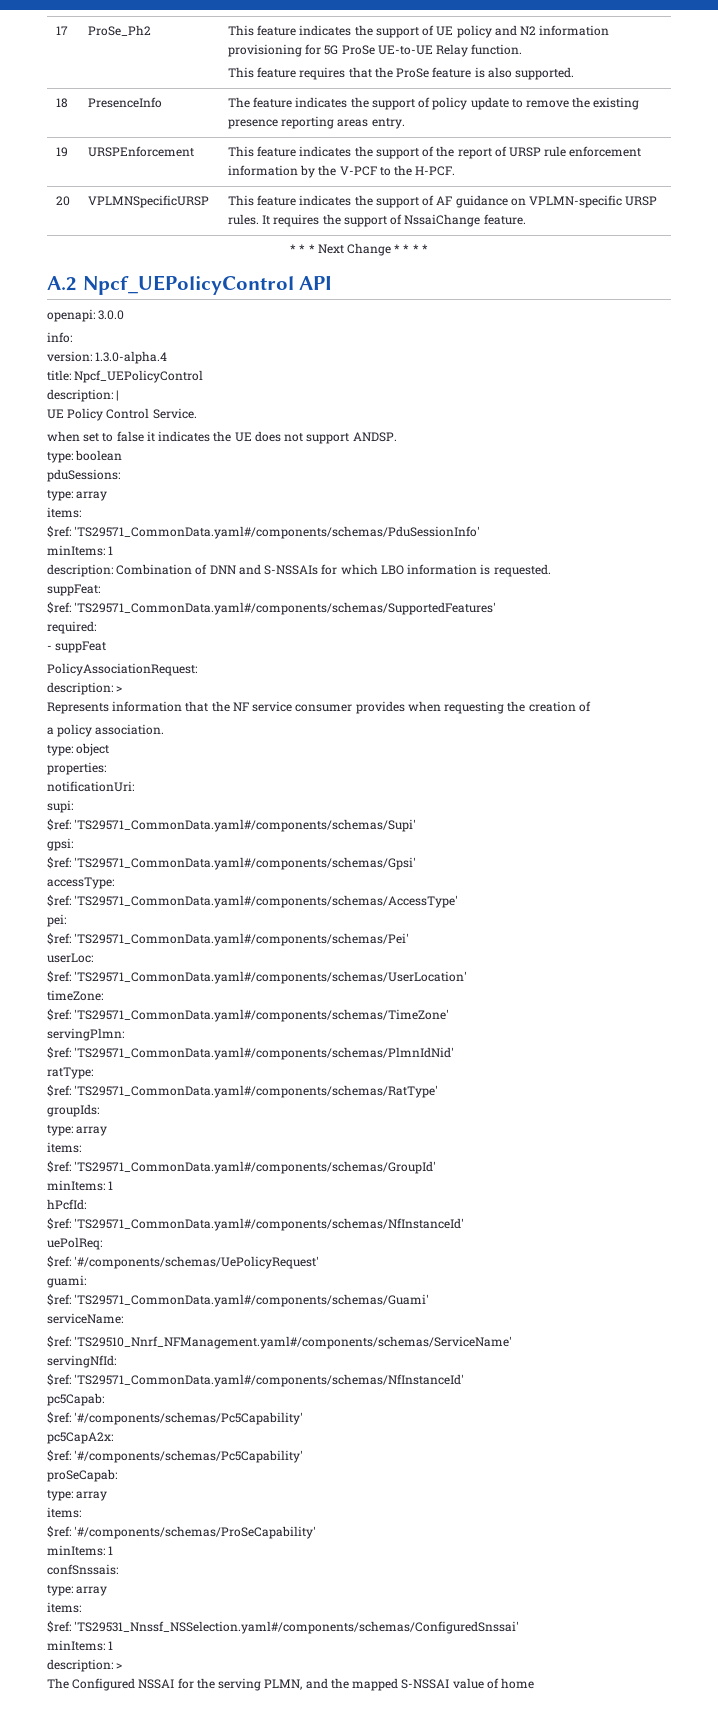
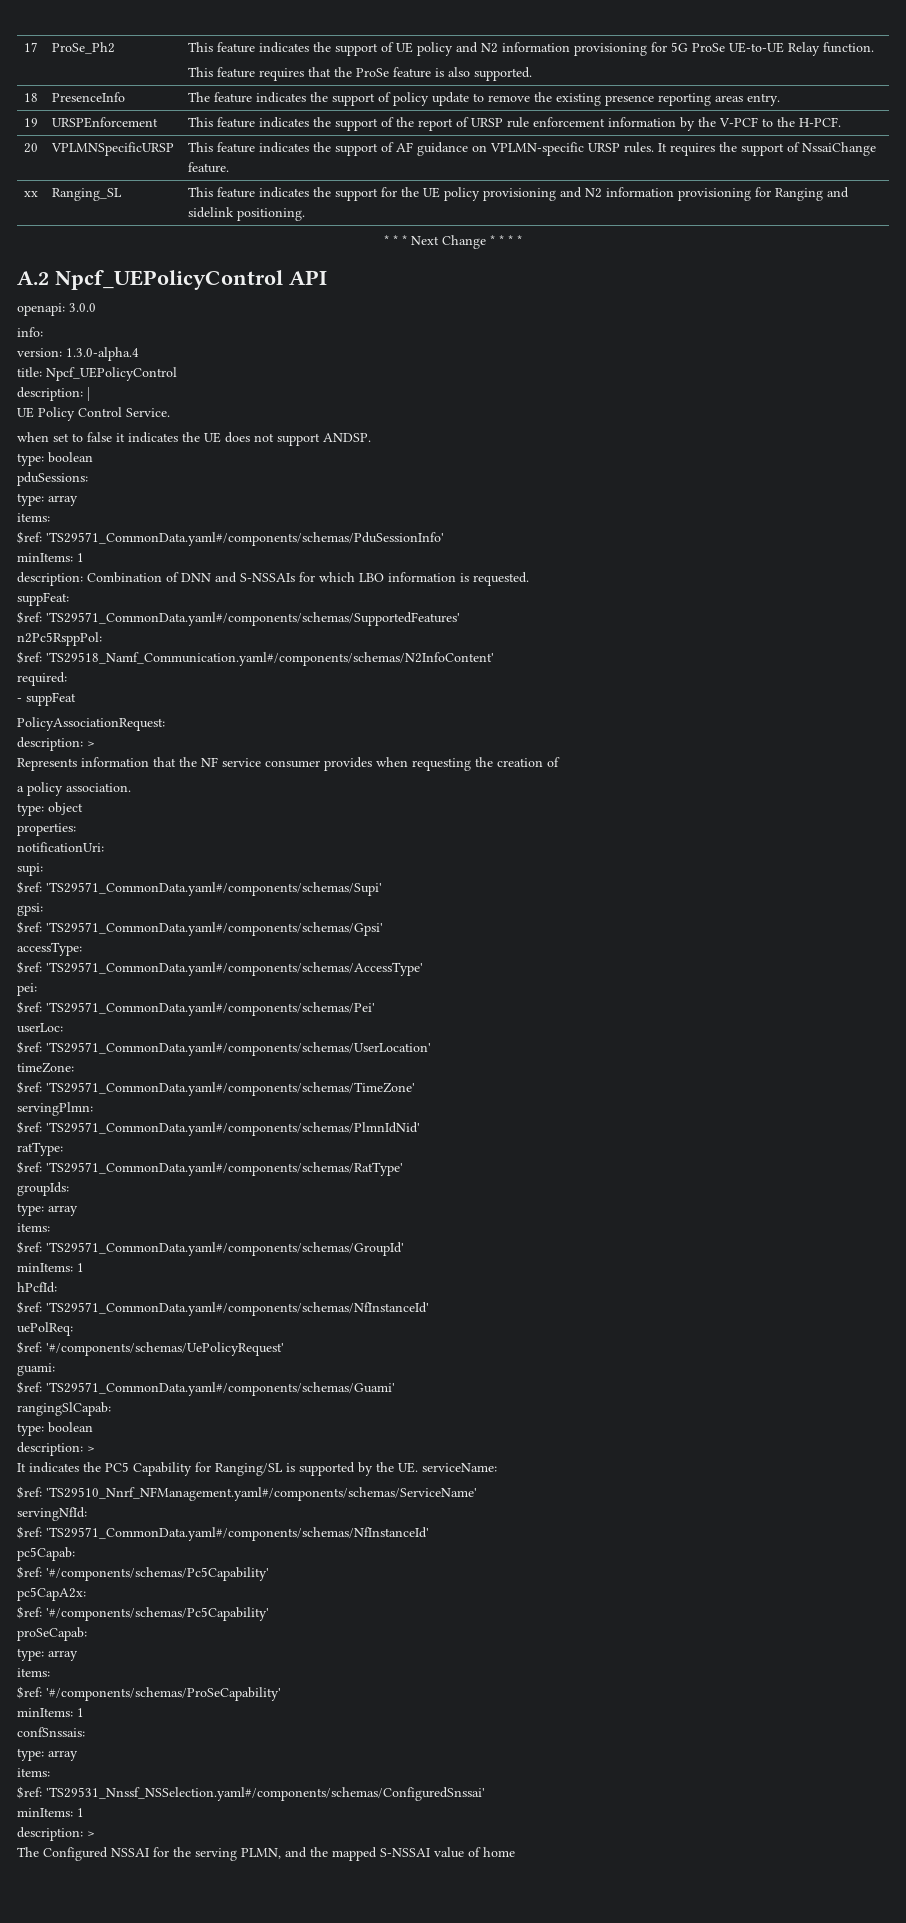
(526, 219) none -> [23,191,38,197] [51,188,122,201] [187,187,849,201] [187,207,305,221] // xx | Ranging_SL | This feature indicates the support for the UE policy provisioning and N2 information provisioning for Ranging and sidelink positioning.
(497, 608) none -> [17,632,102,646] [17,651,494,666] // n2Pc5RsppPol: // $ref: 'TS29518_Namf_Communication.yaml#/components/schemas/N2InfoContent'
(430, 1300) none -> [17,1402,111,1416] [17,1422,93,1436] [17,1442,95,1456] [17,1462,418,1476] rangingSlCapab: // type: boolean // description: > // It indicates the PC5 Capability for Ranging/SL is supported by the UE.

